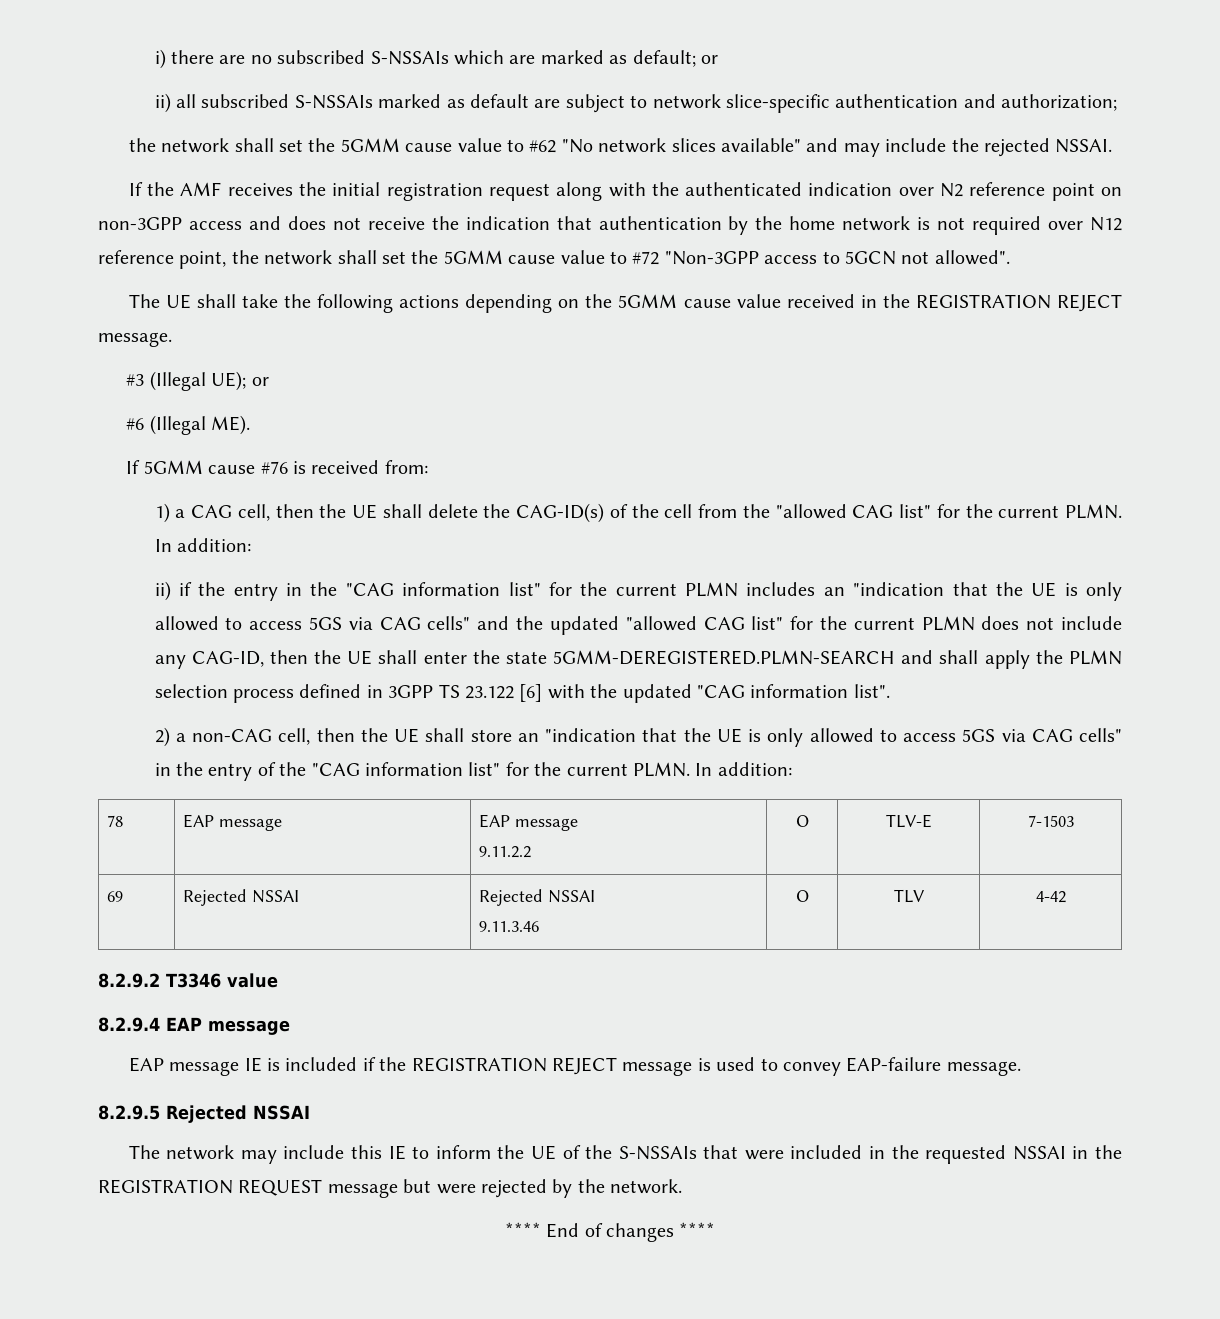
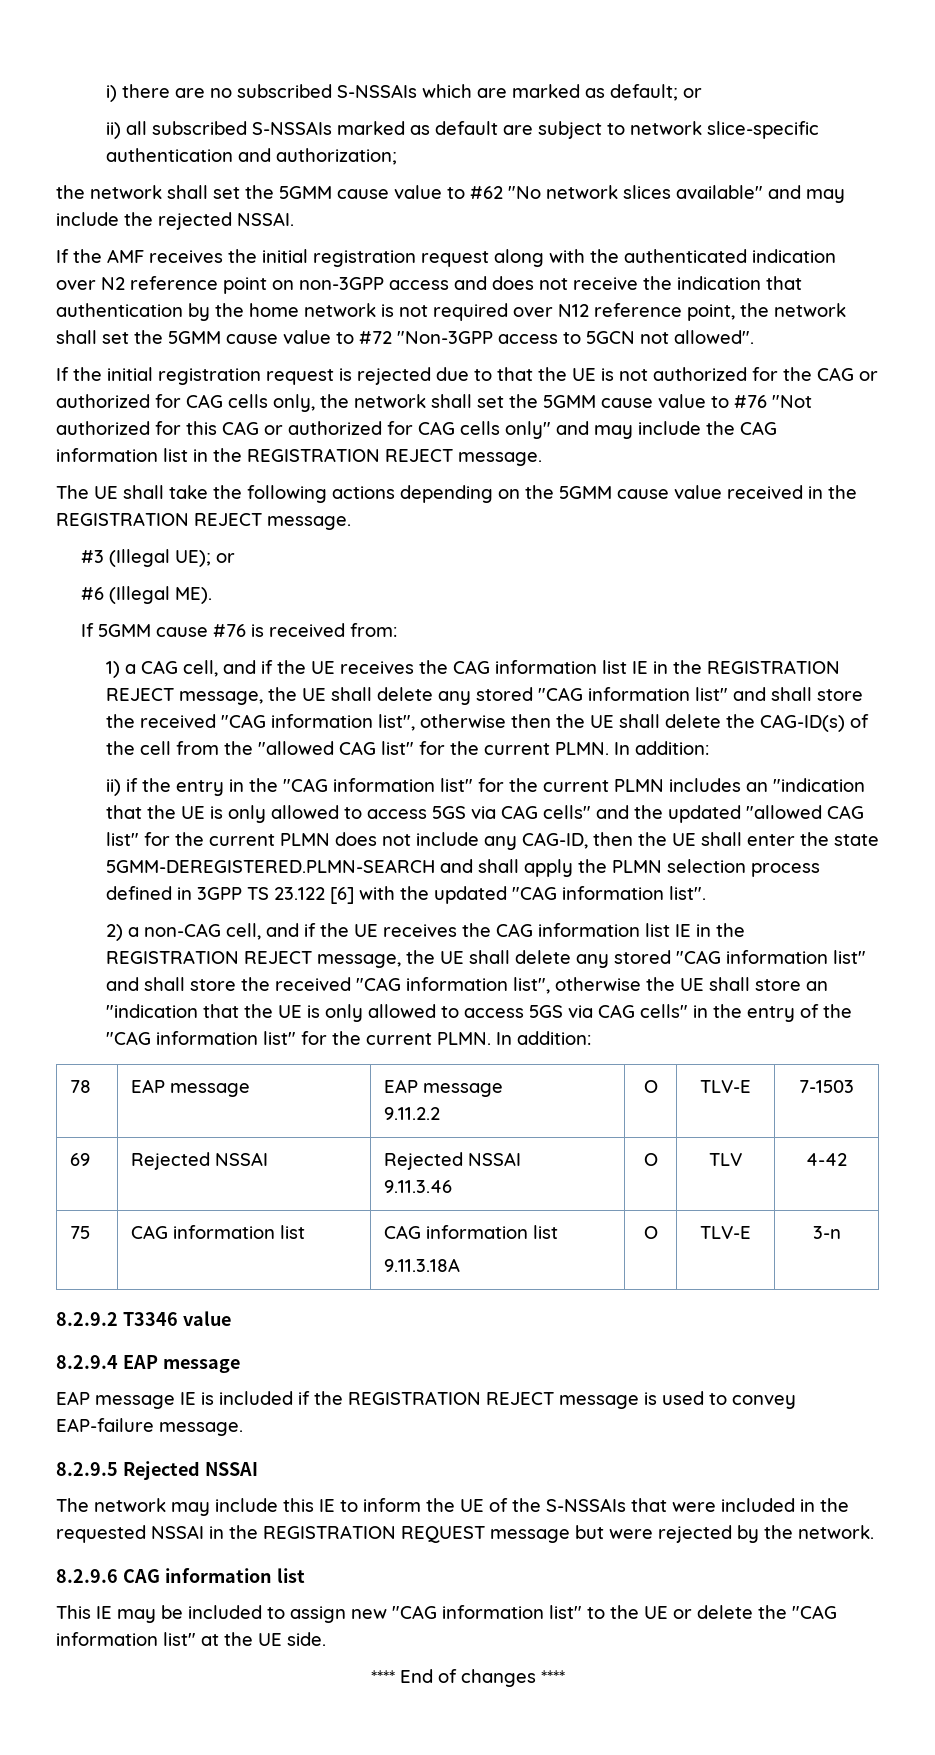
(1010, 257) none -> [56,367,878,385] [56,394,812,412] [56,421,777,439] [56,448,542,466] // If the initial registration request is rejected due to that the UE is not authorized for the CAG or authorized for CAG cells only, the network shall set the 5GMM cause value to #76 "Not authorized for this CAG or authorized for CAG cells only" and may include the CAG information list in the REGISTRATION REJECT message.
(270, 512) none -> [222,660,840,674] [105,687,863,705] [105,714,506,731] and if the UE receives the CAG information list IE in the REGISTRATION REJECT message, the UE shall delete any stored "CAG information list" and shall store the received "CAG information list", otherwise
[316,728,355,742] then -> [265,923,745,937] [105,950,866,968] [105,977,641,994] and if the UE receives the CAG information list IE in the REGISTRATION REJECT message, the UE shall delete any stored "CAG information list" and shall store the received "CAG information list", otherwise
(1066, 897) none -> [69,1226,90,1239] [130,1225,305,1239] [383,1225,558,1239] [383,1258,460,1272] [643,1226,658,1239] [700,1226,751,1239] [812,1226,841,1239] // 75 | CAG information list | CAG information list // 9.11.3.18A | O | TLV-E | 3-n
(683, 1186) none -> [56,1568,305,1583] [56,1605,837,1623] [56,1632,326,1646] // 8.2.9.6 CAG information list // This IE may be included to assign new "CAG information list" to the UE or delete the "CAG information list" at the UE side.

